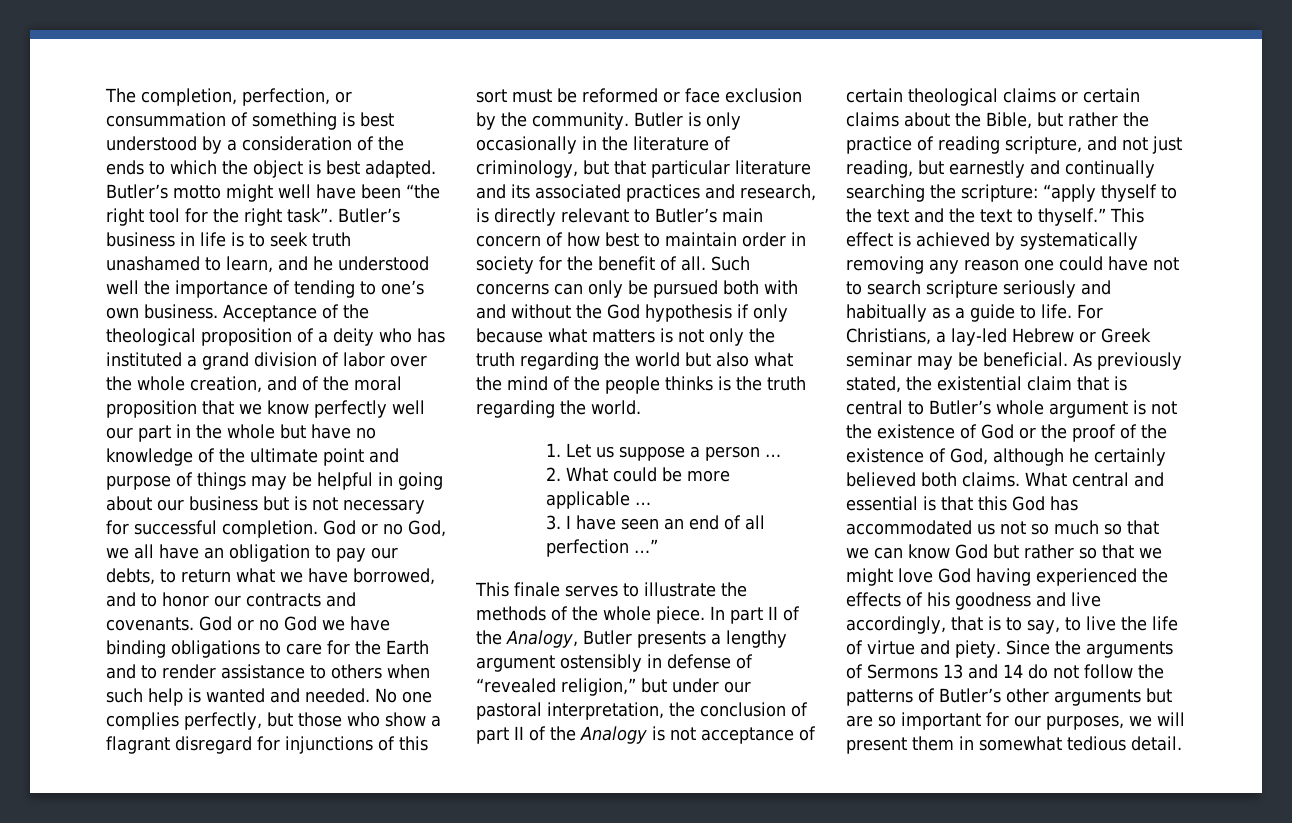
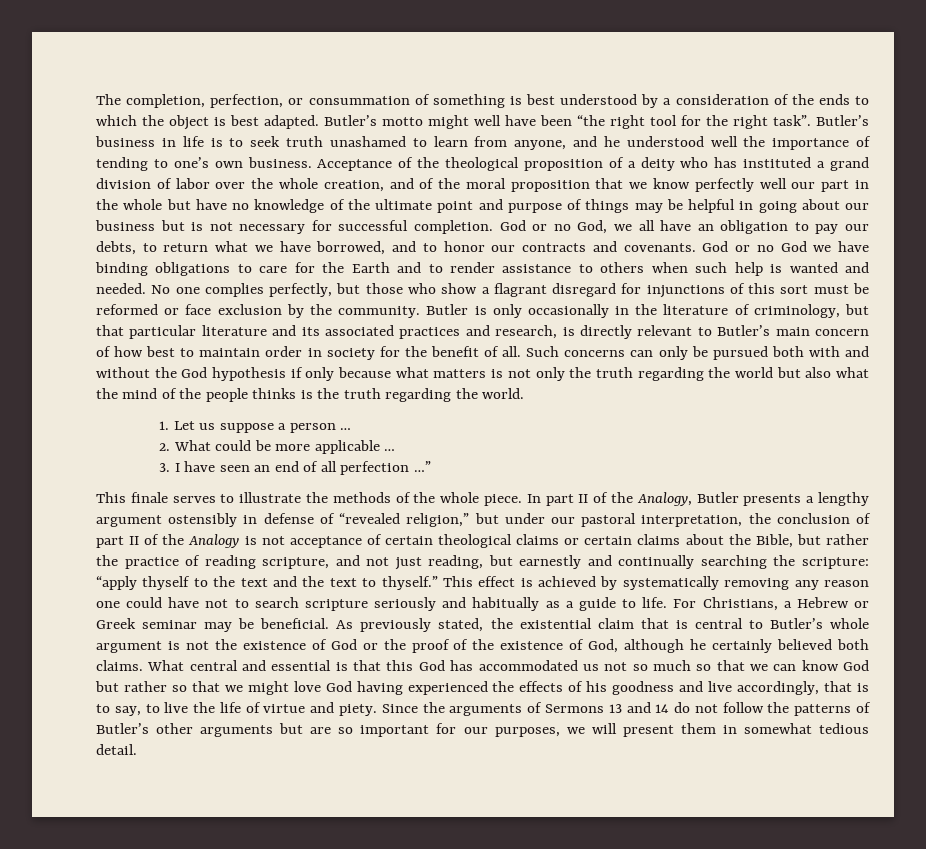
[226,256,273,273] learn, -> [433,136,567,150] learn from anyone,
[951,328,1007,346] lay-led -> (792, 604) none

